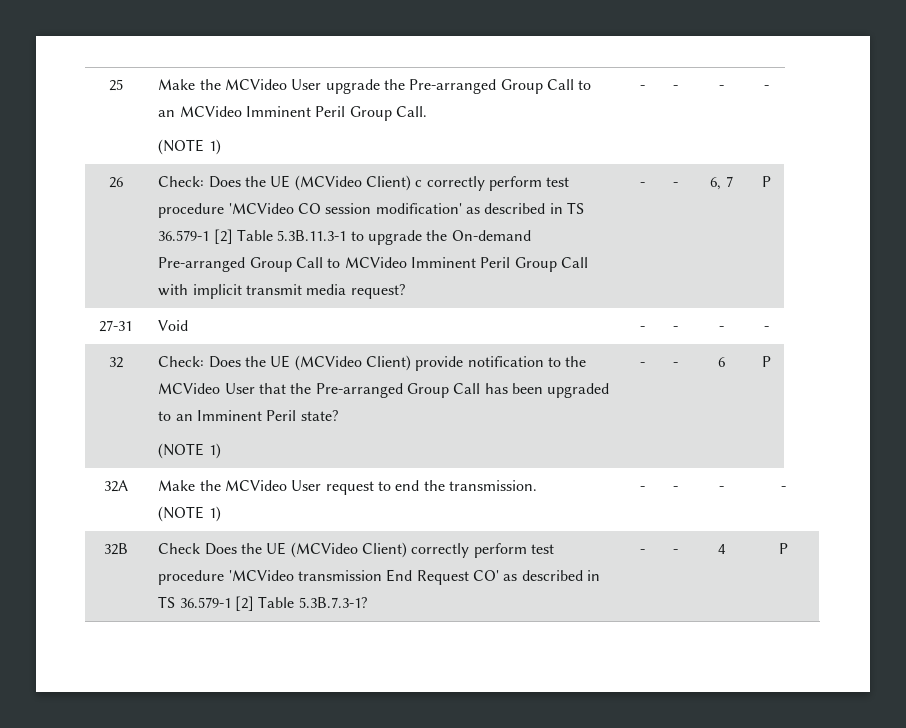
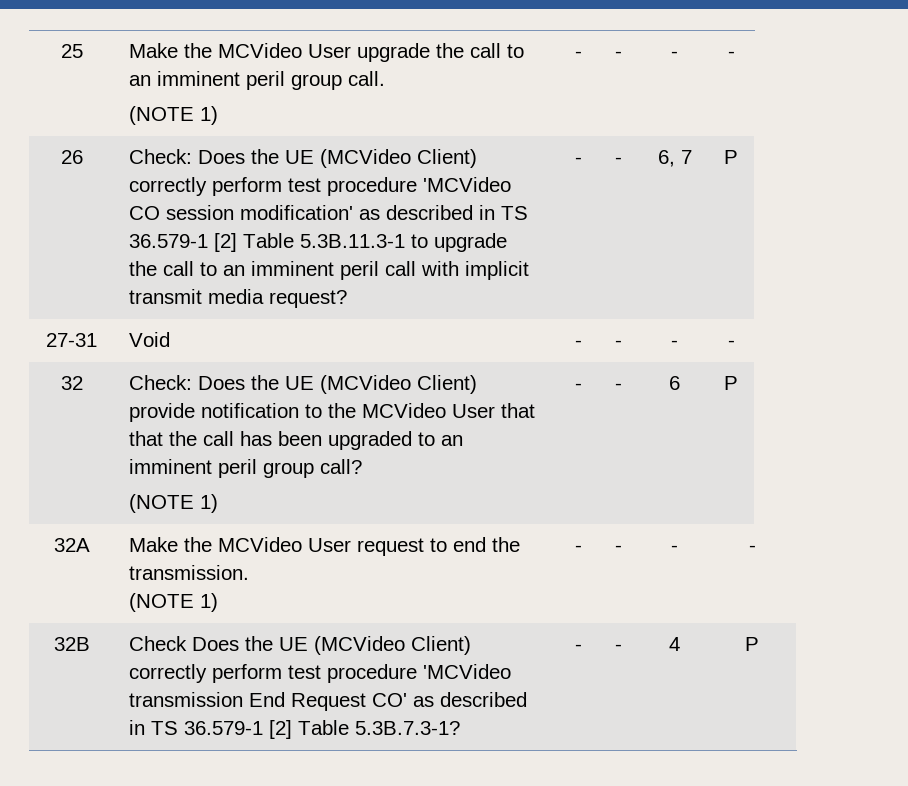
[409,79,592,94] [158,106,428,121] Pre-arranged Group Call to an MCVideo Imminent Peril Group Call. -> [470,43,525,58] [129,71,386,90] call to an imminent peril group call.
[415,180,423,187] c -> (478, 158) none
[451,230,531,241] [158,257,589,272] On-demand Pre-arranged Group Call to MCVideo Imminent Peril Group Call -> [163,261,417,280] call to an imminent peril call
[290,383,481,398] the Pre-arranged Group Call -> [129,431,235,446] that the call
[197,410,338,421] Imminent Peril state? -> [129,459,363,478] imminent peril group call?

